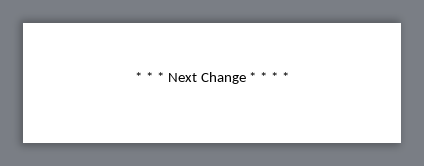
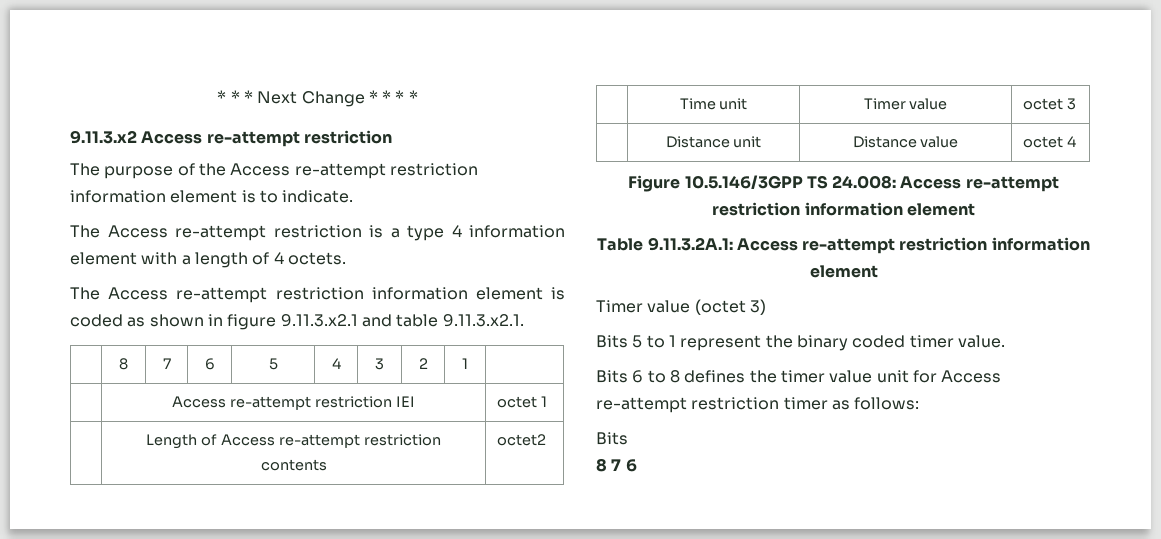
(290, 77) none -> [70,130,392,147] [70,163,478,179] [70,190,354,203] [70,225,565,241] [70,252,346,268] [70,287,565,303] [70,314,524,330] [119,358,128,370] [162,358,171,369] [204,358,215,370] [268,358,278,370] [331,358,341,369] [375,358,384,370] [418,358,428,369] [462,358,468,369] [172,396,415,410] [496,396,547,408] [146,434,441,449] [260,459,327,471] [496,434,546,446] [679,98,748,110] [863,98,948,110] [1022,98,1076,110] [665,136,762,148] [852,136,959,148] [1022,136,1076,148] [628,175,1059,192] [712,202,975,216] [597,237,1090,254] [809,265,878,278] [596,299,766,315] [596,335,1005,351] [596,370,1002,383] [596,397,920,413] [596,432,628,445] [596,458,637,472] // 9.11.3.x2 Access re-attempt restriction // The purpose of the Access re-attempt restriction information element is to indicate. // The Access re-attempt restriction is a type 4 information element with a length of 4 octets. // The Access re-attempt restriction information element is coded as shown in figure 9.11.3.x2.1 and table 9.11.3.x2.1. // | 8 | 7 | 6 | 5 | 4 | 3 | 2 | 1 | // | Access re-attempt restriction IEI | octet 1 // | Length of Access re-attempt restriction contents | octet2 // | Time unit | Timer value | octet 3 // | Distance unit | Distance value | octet 4 // Figure 10.5.146/3GPP TS 24.008: Access re-attempt restriction information element // Table 9.11.3.2A.1: Access re-attempt restriction information element // Timer value (octet 3) // Bits 5 to 1 represent the binary coded timer value. // Bits 6 to 8 defines the timer value unit for Access re-attempt restriction timer as follows: // Bits // 8 7 6

